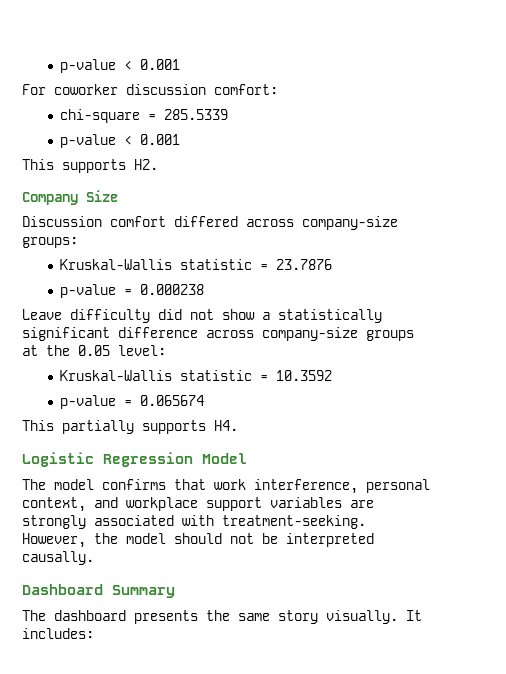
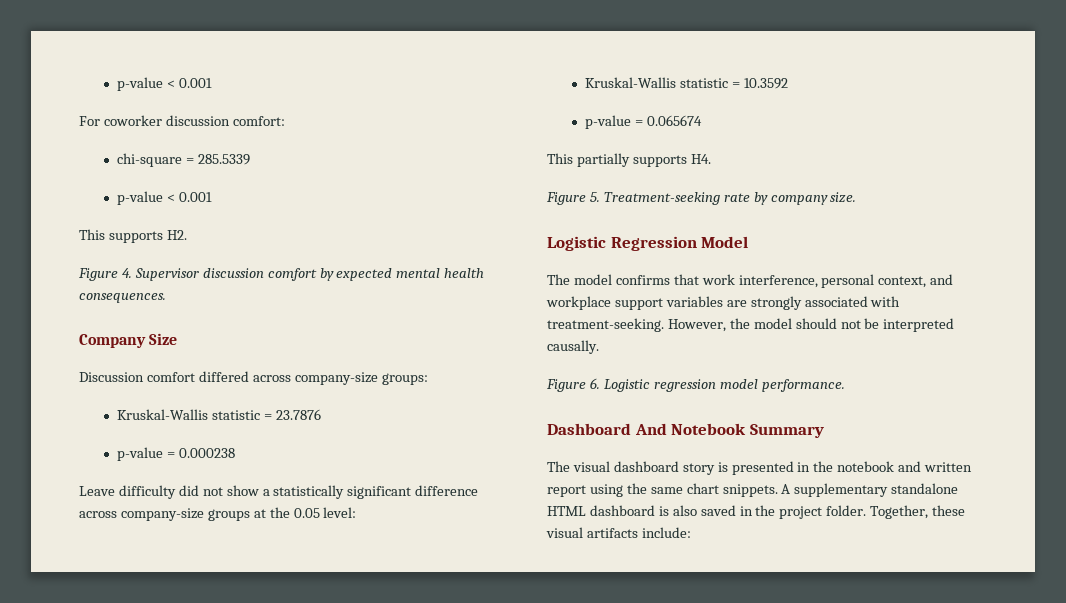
(158, 164) none -> [78,268,485,281] [79,293,166,303] // Figure 4. Supervisor discussion comfort by expected mental health consequences.
(238, 425) none -> [546,192,857,205] // Figure 5. Treatment-seeking rate by company size.
(94, 558) none -> [546,378,845,392] // Figure 6. Logistic regression model performance.
(103, 589) none -> [634,423,747,435] And Notebook
[54,610,422,624] [22,628,94,639] dashboard presents the same story visually. It includes: -> [572,461,973,475] [547,483,959,497] [547,505,966,519] [546,527,691,538] visual dashboard story is presented in the notebook and written report using the same chart snippets. A supplementary standalone HTML dashboard is also saved in the project folder. Together, these visual artifacts include:

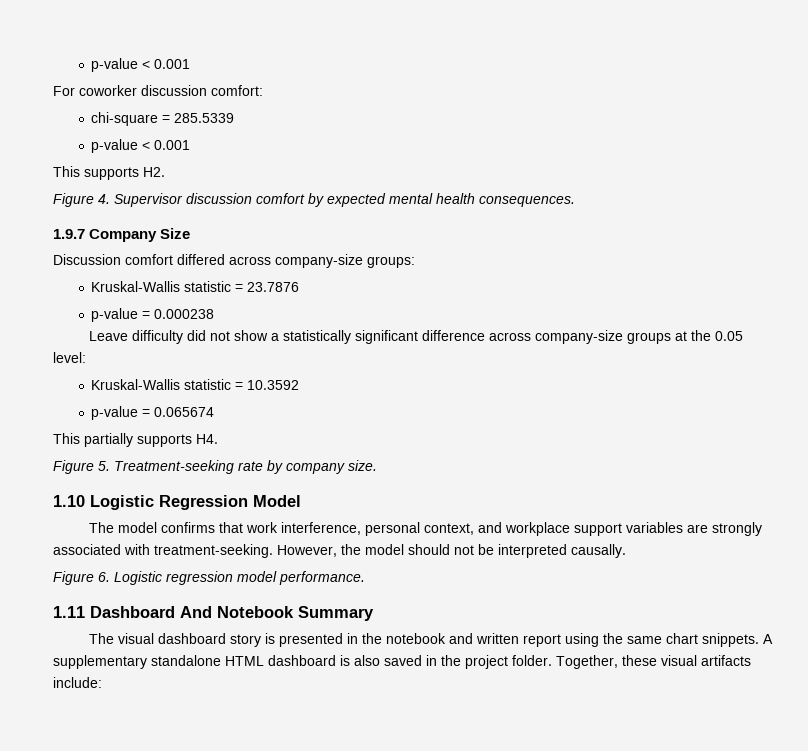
(166, 298) none -> [53,229,85,239] 1.9.7
(857, 197) none -> [53,495,85,507] 1.10
(845, 385) none -> [53,606,85,618] 1.11

